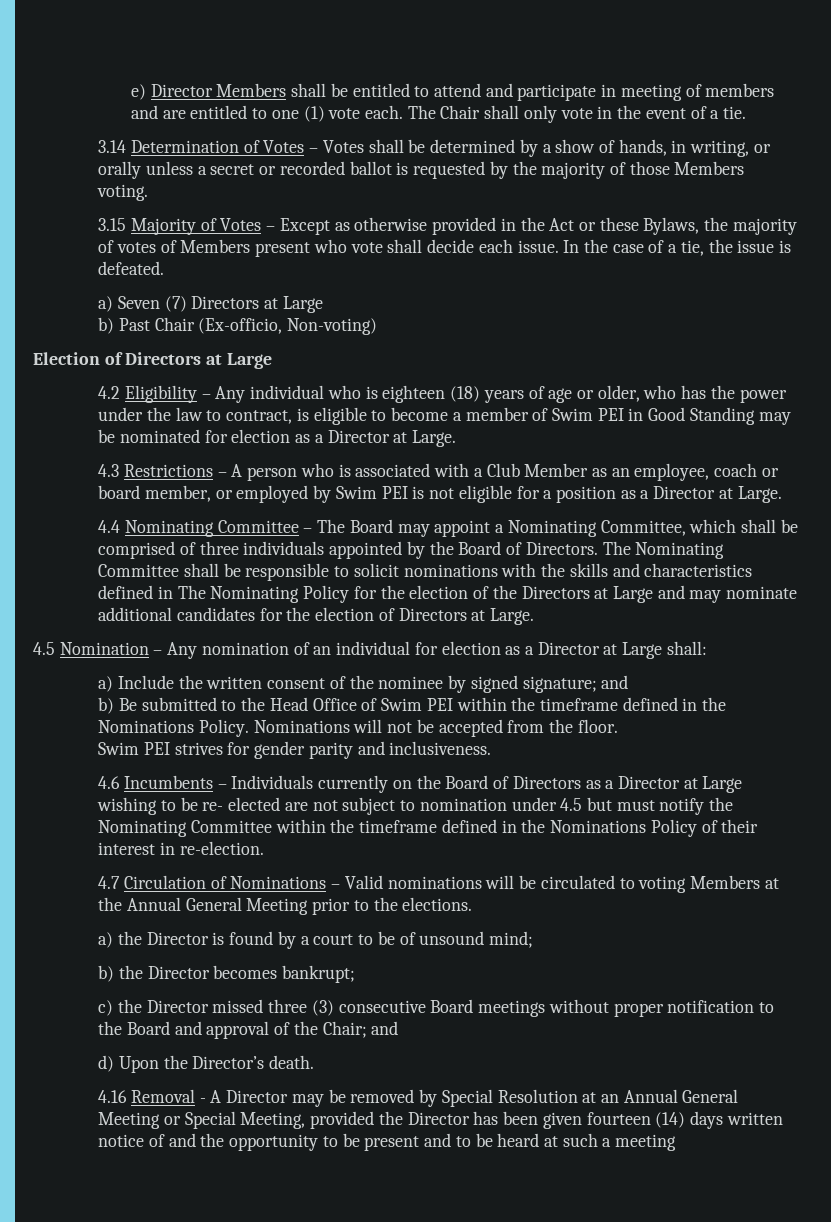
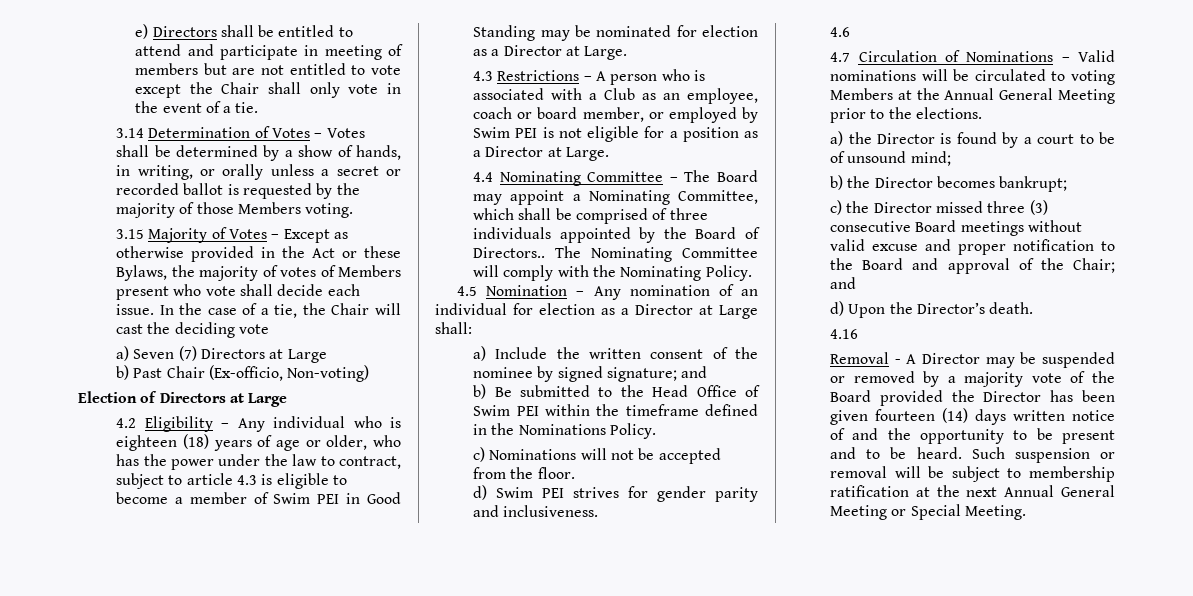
[150,83,287,97] Director Members -> [152,26,217,37] Directors
[130,105,436,122] and are entitled to one (1) vote each. The -> [203,63,401,75] [135,82,213,98] but are not entitled to vote except the
[737,240,792,253] [98,261,165,275] issue is defeated. -> [331,303,402,315] [116,322,270,338] Chair will cast the deciding vote
(293, 417) none -> [116,473,258,489] subject to article 4.3
[524,463,589,477] Member -> (636, 94) none
[525,542,598,555] Directors. -> [473,247,546,258] Directors..
[184,563,753,581] [98,585,798,603] [98,607,535,625] shall be responsible to solicit nominations with the skills and characteristics defined in The Nominating Policy for the election of the Directors at Large and may nominate additional candidates for the election of Directors at Large. -> [473,265,752,281] will comply with the Nominating Policy.
(250, 728) none -> [473,447,486,462] // c)
(618, 726) none -> [473,485,488,500] d)
[124,775,743,793] [97,797,734,815] [98,819,759,837] [98,841,264,855] Incumbents – Individuals currently on the Board of Directors as a Director at Large wishing to be re- elected are not subject to nomination under 4.5 but must notify the Nominating Committee within the timeframe defined in the Nominations Policy of their interest in re-election. -> (851, 32) none
(609, 1006) none -> [830,239,952,251] valid excuse and
(128, 1096) none -> (859, 334) //
[350,1089,739,1107] [98,1111,306,1129] removed by Special Resolution at an Annual General Meeting or Special Meeting, -> [1042,352,1115,368] [830,371,1115,387] [830,390,872,402] suspended or removed by a majority vote of the Board
[497,1133,677,1151] heard at such a meeting -> [916,447,1115,463] [830,466,1115,482] [830,485,1115,497] [830,504,1027,520] heard. Such suspension or removal will be subject to membership ratification at the next Annual General Meeting or Special Meeting.

